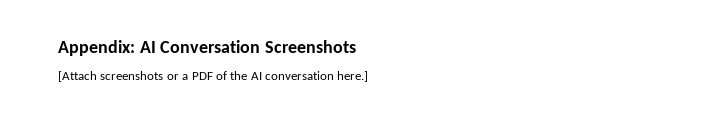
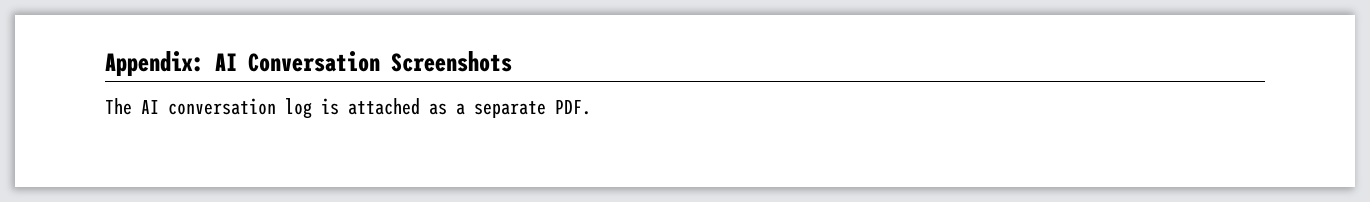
[58,71,369,82] [Attach screenshots or a PDF of the AI conversation here.] -> [105,98,591,119] The AI conversation log is attached as a separate PDF.

